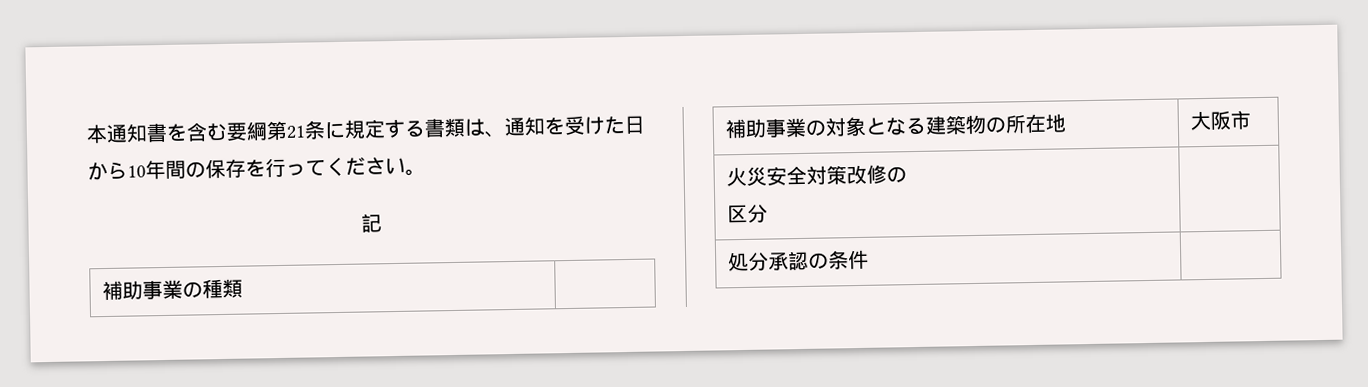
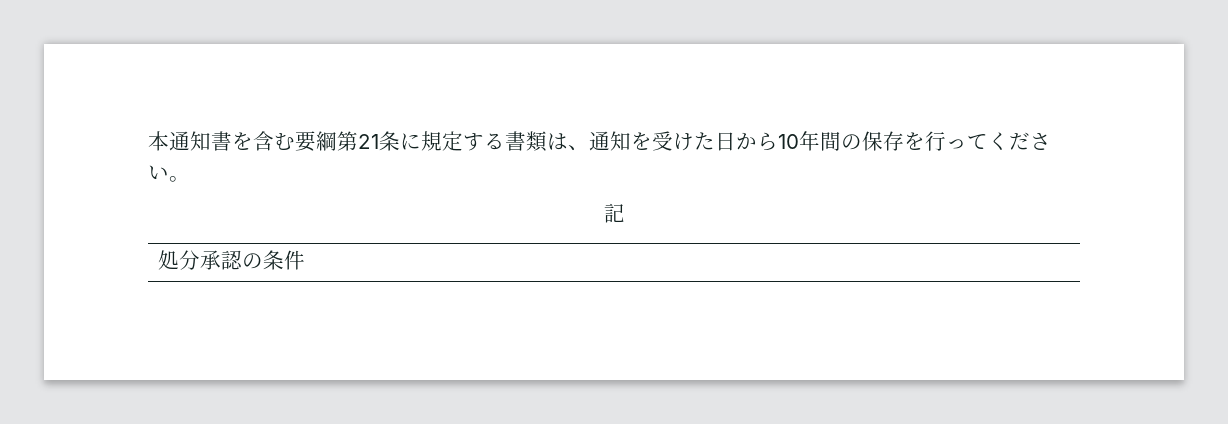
[101,278,243,301] [724,113,1067,139] [1189,110,1251,131] [725,164,907,187] [726,203,768,224] // 補助事業の種類 | // 補助事業の対象となる建築物の所在地 | 大阪市 // 火災安全対策改修の // 区分 | -> (625, 213) none

